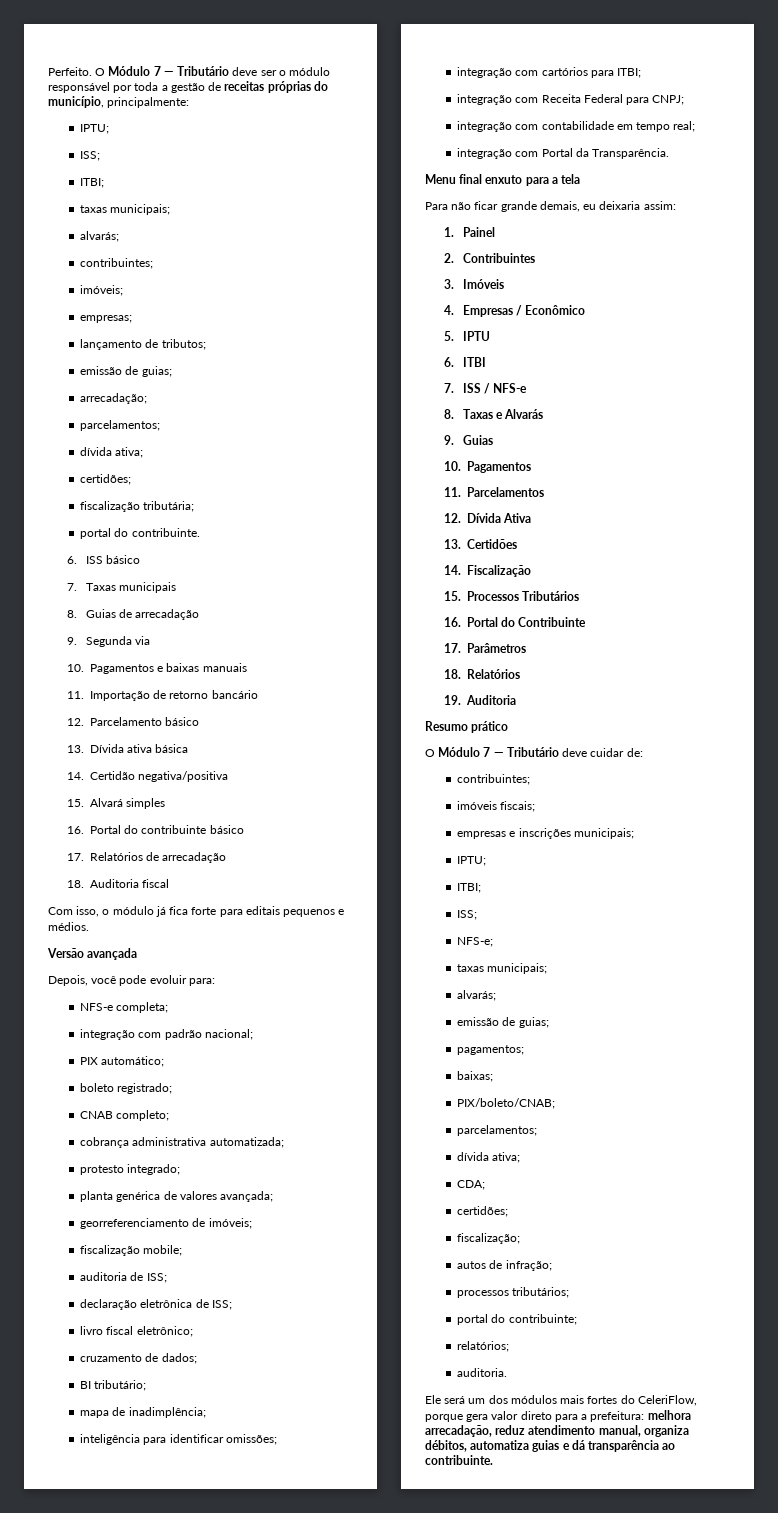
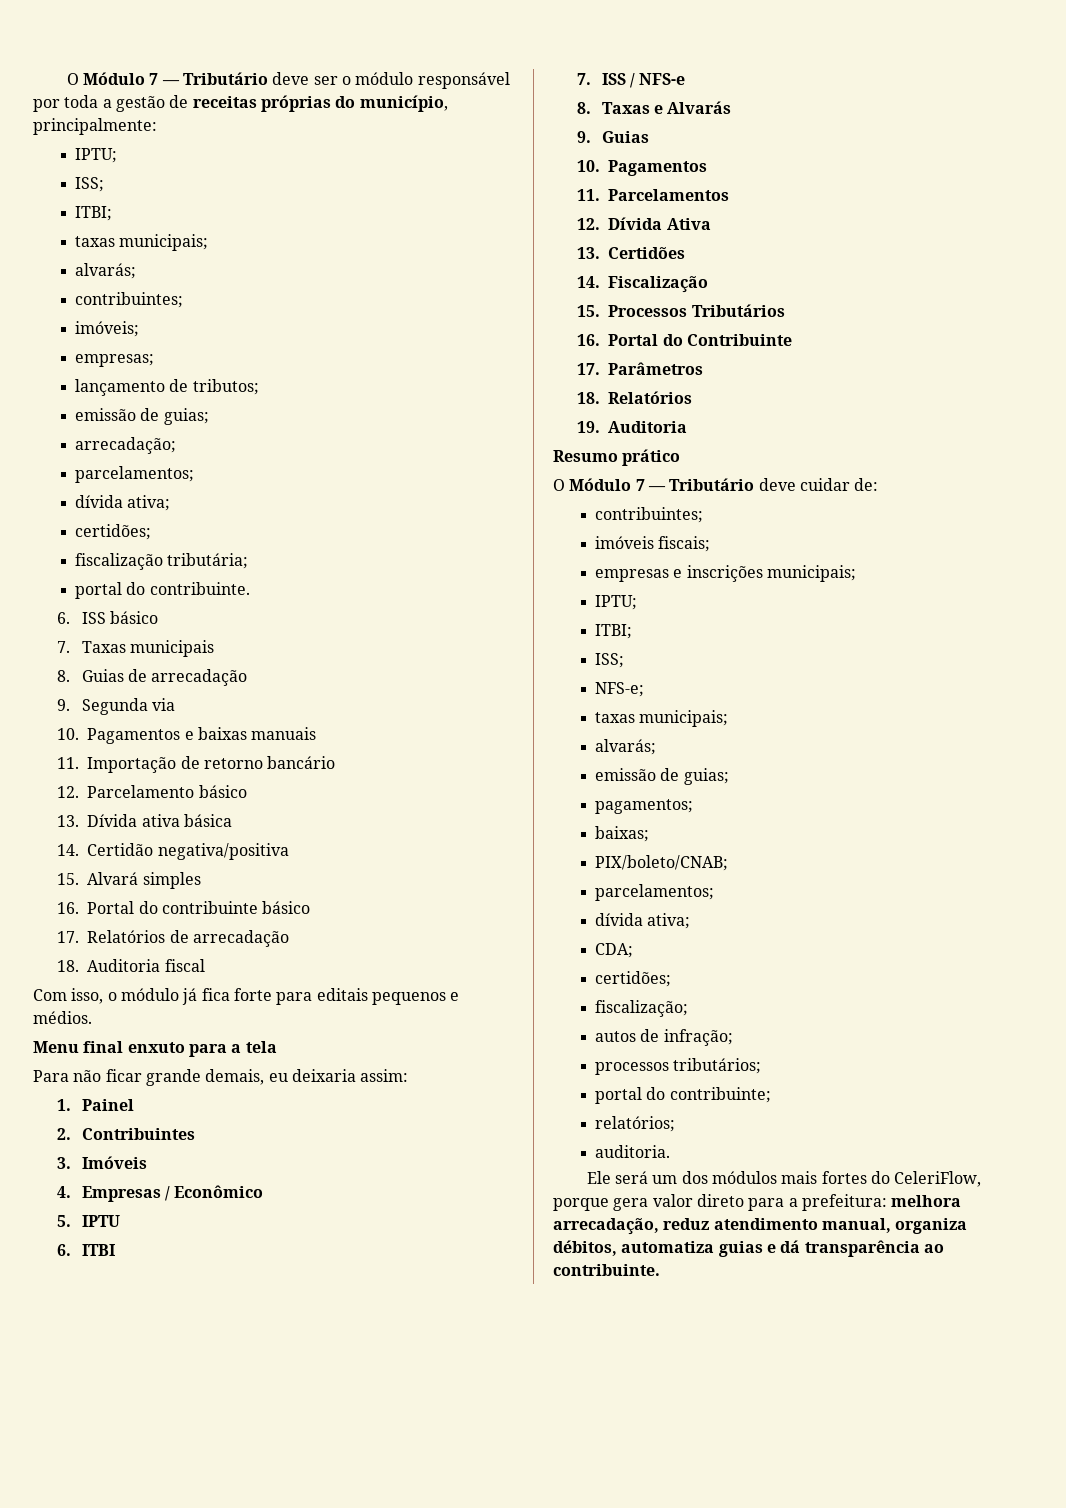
[48,67,92,76] Perfeito. -> (66, 79) none
[47,948,138,960] [48,975,215,986] [80,1002,169,1013] [80,1029,253,1040] [80,1056,165,1067] [80,1083,173,1094] [80,1110,170,1121] [80,1137,284,1148] [80,1164,181,1175] [80,1191,274,1202] [80,1218,252,1229] [80,1245,183,1256] [80,1272,167,1283] [80,1299,232,1310] [80,1326,193,1337] [80,1353,197,1364] [80,1380,147,1391] [80,1407,206,1418] [80,1434,277,1445] [457,67,642,78] [457,94,685,105] [457,121,696,132] [457,148,670,159] // Versão avançada // Depois, você pode evoluir para: // NFS-e completa; // integração com padrão nacional; // PIX automático; // boleto registrado; // CNAB completo; // cobrança administrativa automatizada; // protesto integrado; // planta genérica de valores avançada; // georreferenciamento de imóveis; // fiscalização mobile; // auditoria de ISS; // declaração eletrônica de ISS; // livro fiscal eletrônico; // cruzamento de dados; // BI tributário; // mapa de inadimplência; // inteligência para identificar omissões; // integração com cartórios para ITBI; // integração com Receita Federal para CNPJ; // integração com contabilidade em tempo real; // integração com Portal da Transparência. -> (92, 1017) none

